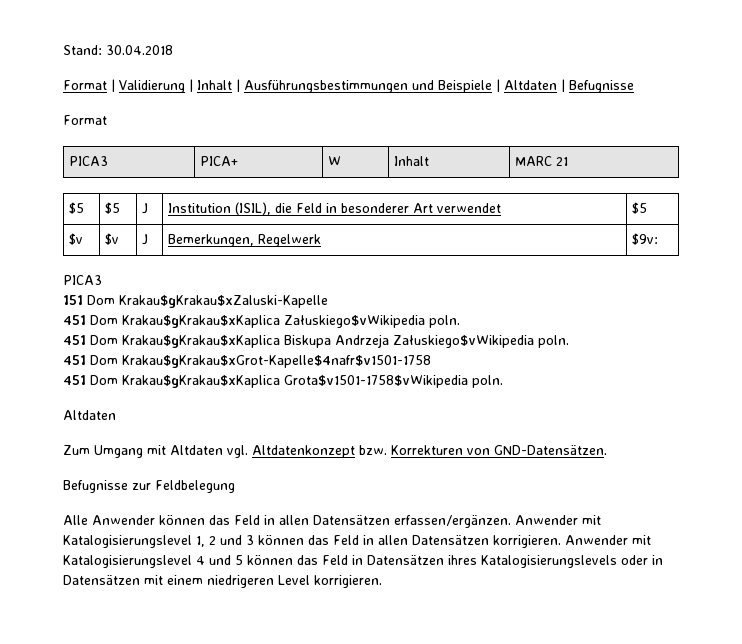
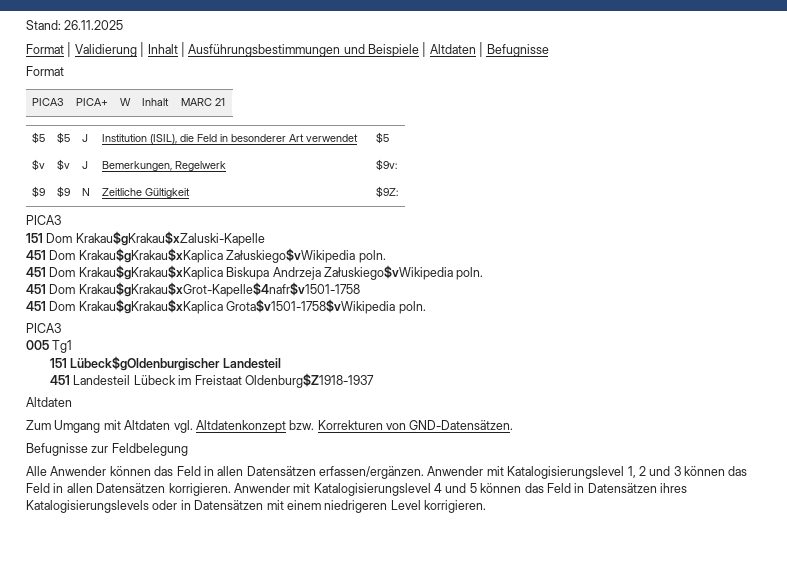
[106,45,173,55] 30.04.2018 -> [64,20,124,30] 26.11.2025
(659, 239) none -> [31,186,45,198] [56,186,70,198] [81,188,90,196] [101,188,190,198] [375,186,398,198] // $9 | $9 | N | Zeitliche Gültigkeit | $9Z:
(503, 381) none -> [26,323,61,333] [26,340,73,353] [50,356,281,371] [50,373,374,388] // PICA3 // 005 Tg1 // 151 Lübeck$gOldenburgischer Landesteil // 451 Landesteil Lübeck im Freistaat Oldenburg$Z1918-1937

